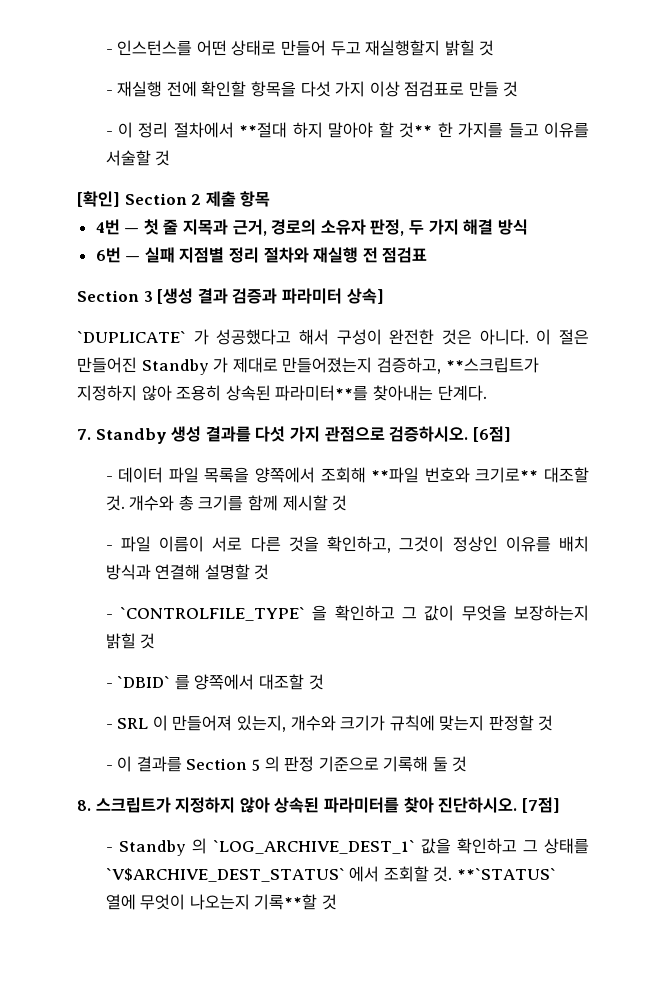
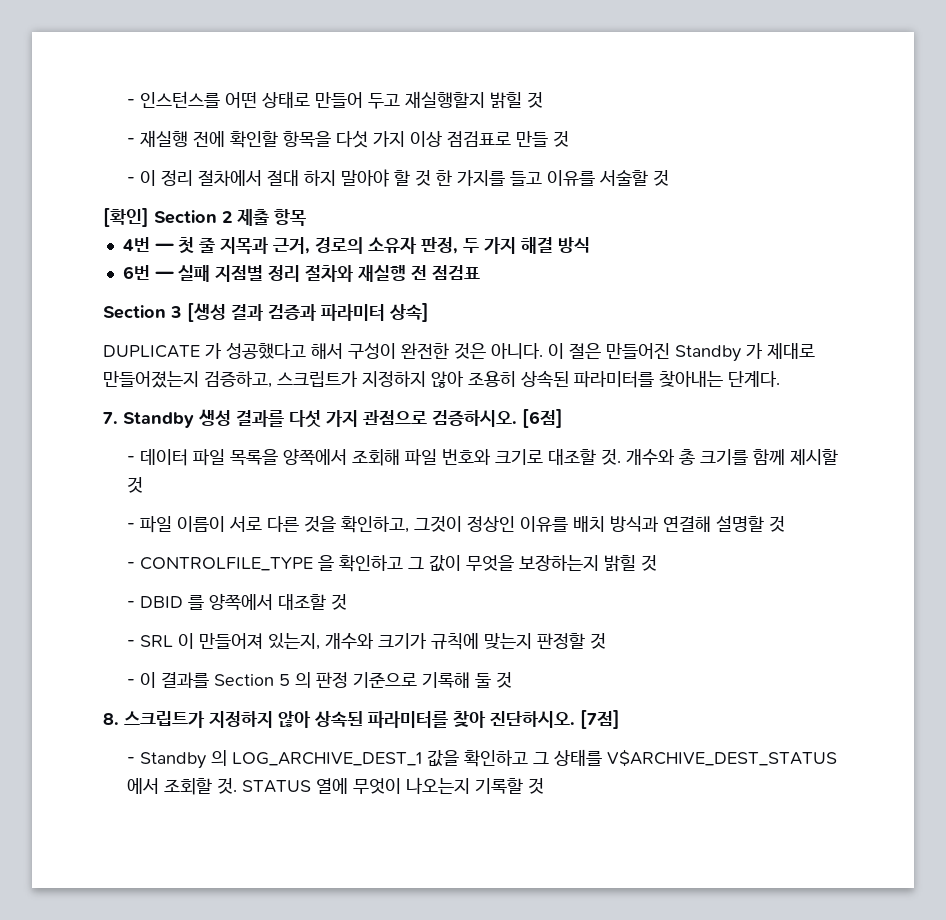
[239,122,288,138] **절대 -> [267,170,300,186] 절대
[399,122,433,138] 것** -> [415,170,432,186] 것
[77,331,186,343] `DUPLICATE` -> [103,345,200,358] DUPLICATE
[445,357,539,373] **스크립트가 -> [277,371,358,387] 스크립트가
[275,385,369,401] 파라미터**를 -> [574,371,654,388] 파라미터를
[371,467,539,483] **파일 번호와 크기로** -> [405,449,544,466] 파일 번호와 크기로
[119,607,305,621] `CONTROLFILE_TYPE` -> [140,557,314,571] CONTROLFILE_TYPE
[117,676,171,688] `DBID` -> [140,596,184,608] DBID
[212,840,415,854] `LOG_ARCHIVE_DEST_1` -> [232,752,423,766] LOG_ARCHIVE_DEST_1
[105,868,345,882] `V$ARCHIVE_DEST_STATUS` -> [607,749,838,767] V$ARCHIVE_DEST_STATUS
[456,868,556,880] **`STATUS` -> [242,780,312,793] STATUS
[254,894,318,910] 기록**할 -> [475,778,524,794] 기록할

